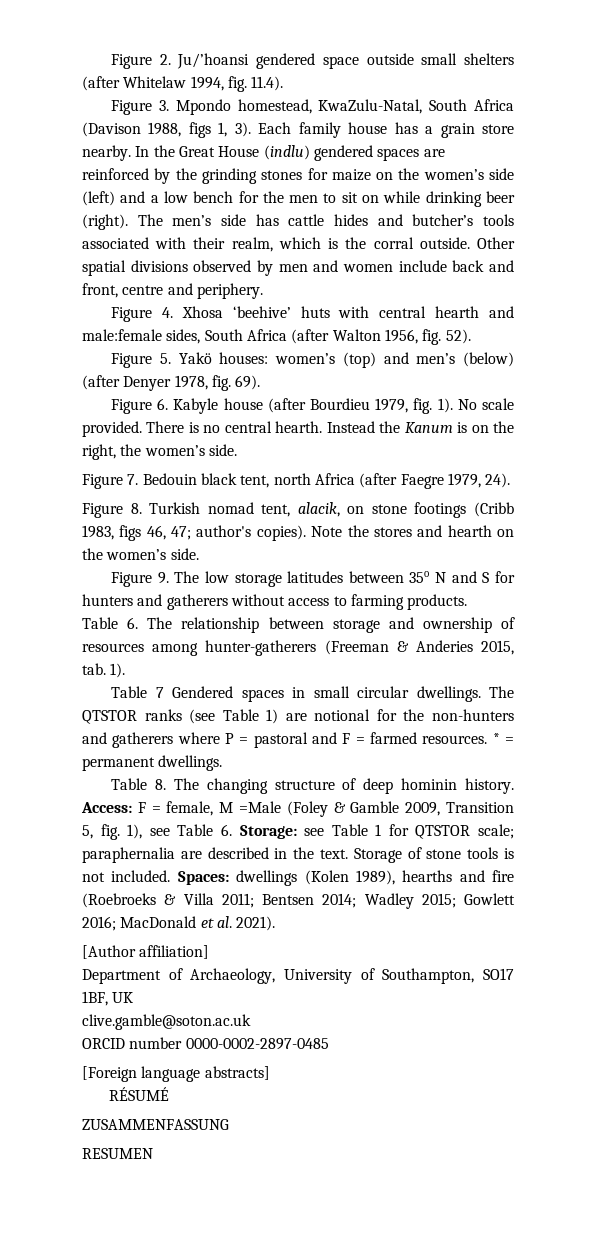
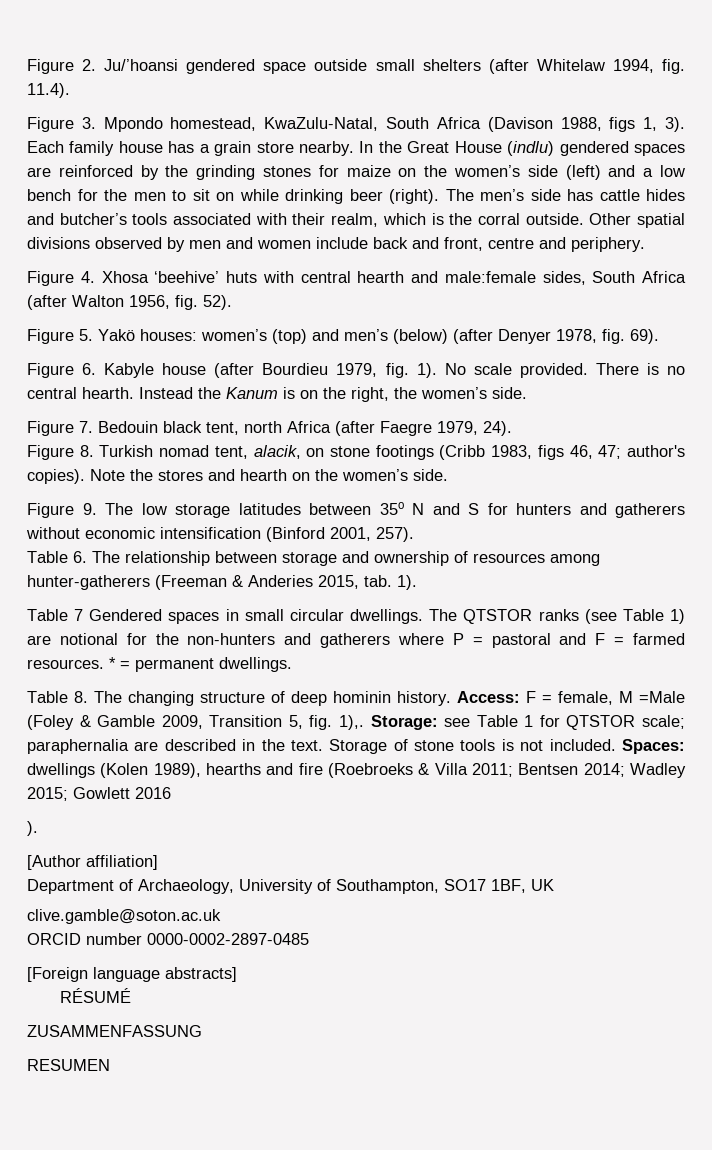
[288,594,468,610] access to farming products. -> [85,527,414,542] economic intensification (Binford 2001, 257).
[127,824,232,839] 1), see Table 6. -> [339,715,364,730] 1),.
[82,916,276,931] 2016; MacDonald et al. 2021). -> [135,787,171,799] [27,821,38,836] 2016 // ).

